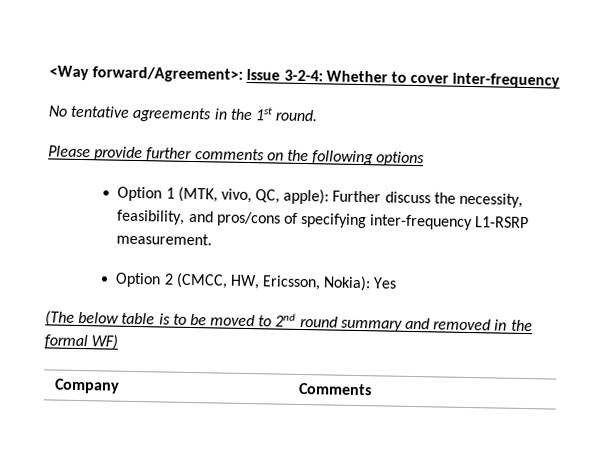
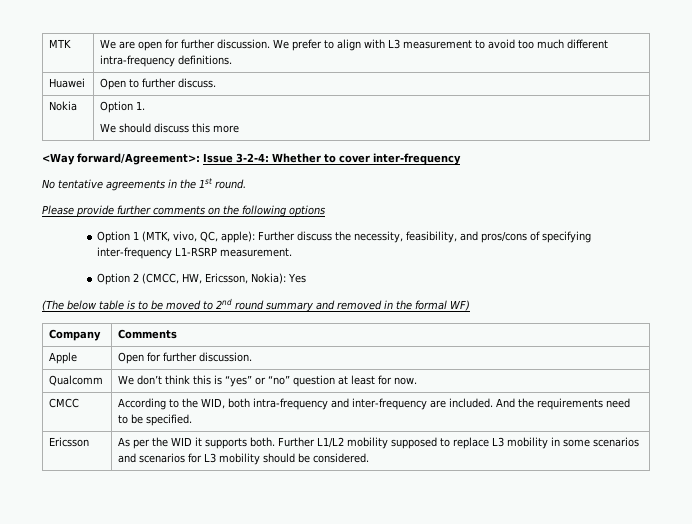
(49, 73) none -> [49,39,72,48] [100,39,609,51] [100,55,233,67] [49,78,86,88] [100,78,217,90] [49,101,78,111] [100,101,146,113] [100,123,240,133] MTK | We are open for further discussion. We prefer to align with L3 measurement to avoid too much different intra-frequency definitions. // Huawei | Open to further discuss. // Nokia | Option 1. // We should discuss this more //
(373, 389) none -> [49,352,78,364] [118,352,253,364] [49,375,104,386] [118,375,418,387] [49,398,80,408] [118,398,631,410] [118,414,193,426] [49,437,90,447] [118,437,640,449] [118,453,370,465] // Apple | Open for further discussion. // Qualcomm | We don’t think this is “yes” or “no” question at least for now. // CMCC | According to the WID, both intra-frequency and inter-frequency are included. And the requirements need to be specified. // Ericsson | As per the WID it supports both. Further L1/L2 mobility supposed to replace L3 mobility in some scenarios and scenarios for L3 mobility should be considered.

